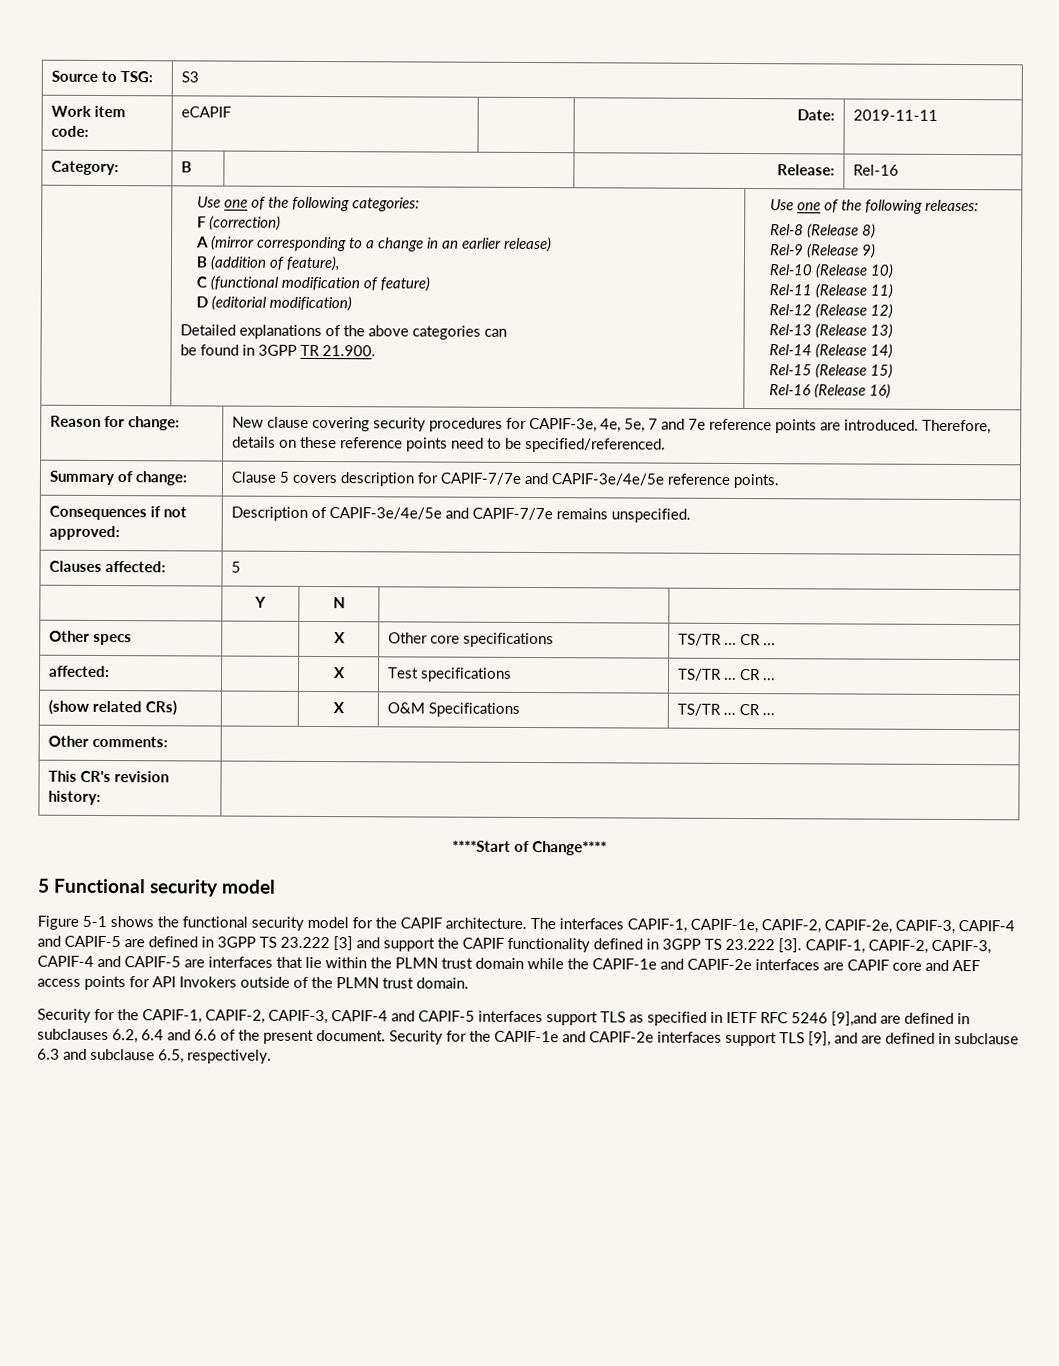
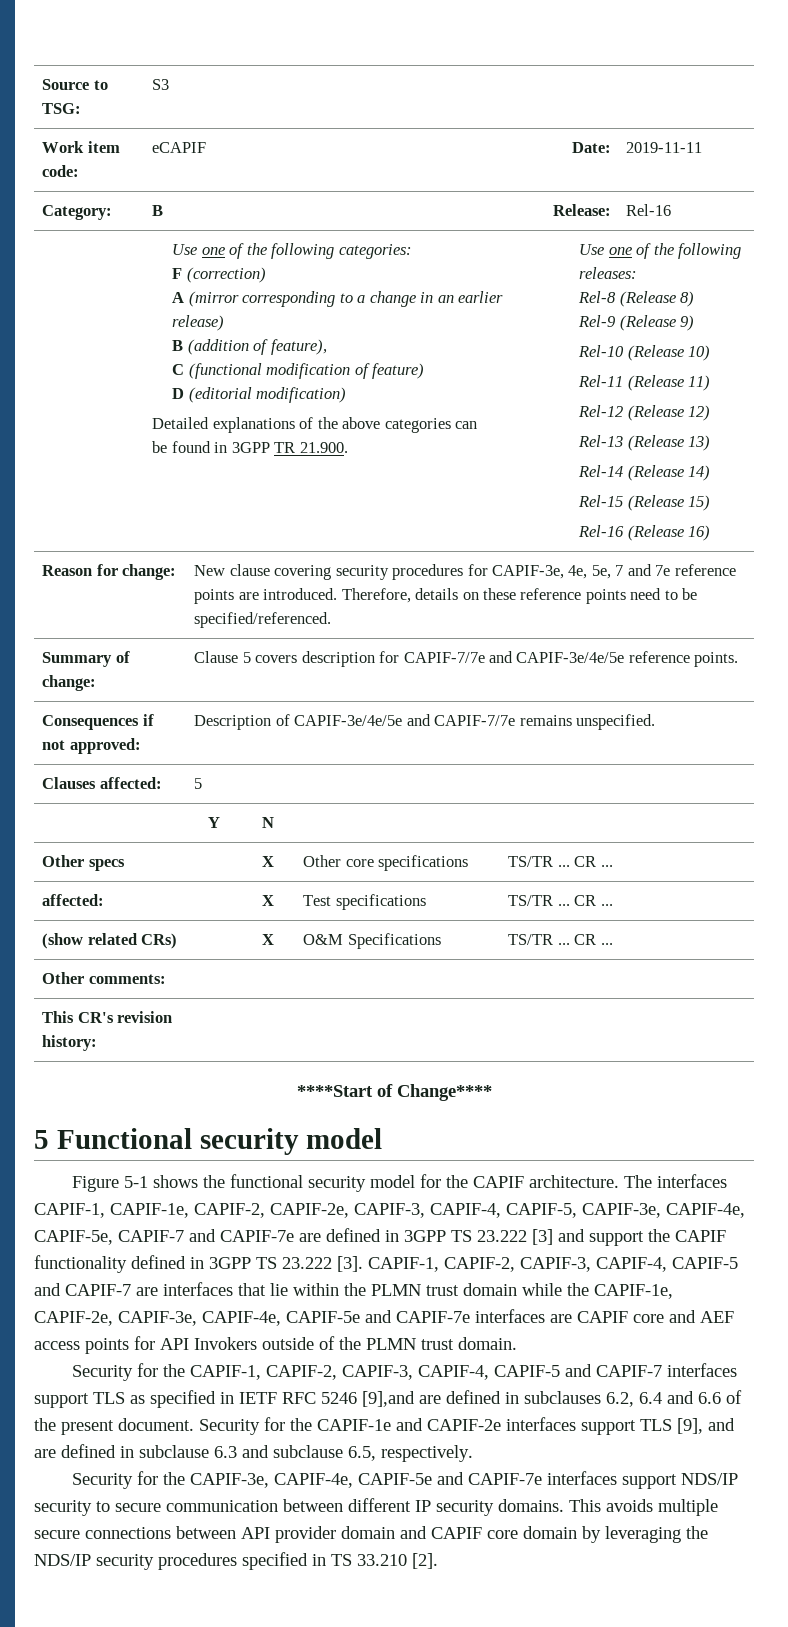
[958,920,1015,932] [37,935,121,948] CAPIF-4 and CAPIF-5 -> [430,1203,745,1218] [34,1229,294,1245] CAPIF-4, CAPIF-5, CAPIF-3e, CAPIF-4e, CAPIF-5e, CAPIF-7 and CAPIF-7e
[37,955,181,968] CAPIF-4 and CAPIF-5 -> [596,1257,738,1272] [34,1283,131,1296] CAPIF-4, CAPIF-5 and CAPIF-7
[592,958,752,971] CAPIF-1e and CAPIF-2e -> [594,1284,673,1299] [34,1310,470,1326] CAPIF-1e, CAPIF-2e, CAPIF-3e, CAPIF-4e, CAPIF-5e and CAPIF-7e
[331,1010,475,1022] CAPIF-4 and CAPIF-5 -> [417,1364,662,1380] CAPIF-4, CAPIF-5 and CAPIF-7
(272, 1056) none -> [71,1471,738,1489] [34,1498,718,1516] [34,1526,708,1543] [34,1552,438,1570] // Security for the CAPIF-3e, CAPIF-4e, CAPIF-5e and CAPIF-7e interfaces support NDS/IP security to secure communication between different IP security domains. This avoids multiple secure connections between API provider domain and CAPIF core domain by leveraging the NDS/IP security procedures specified in TS 33.210 [2].

